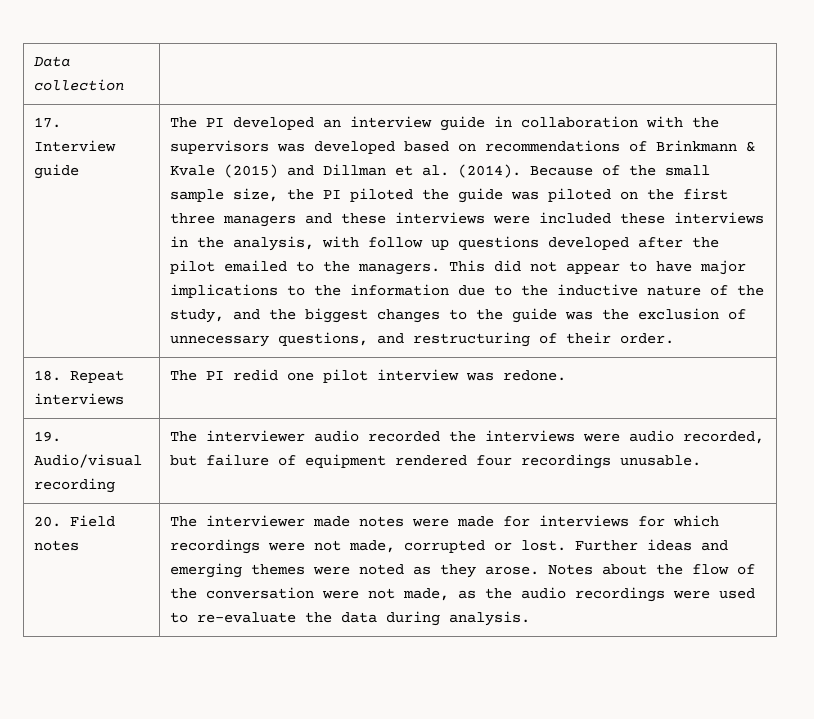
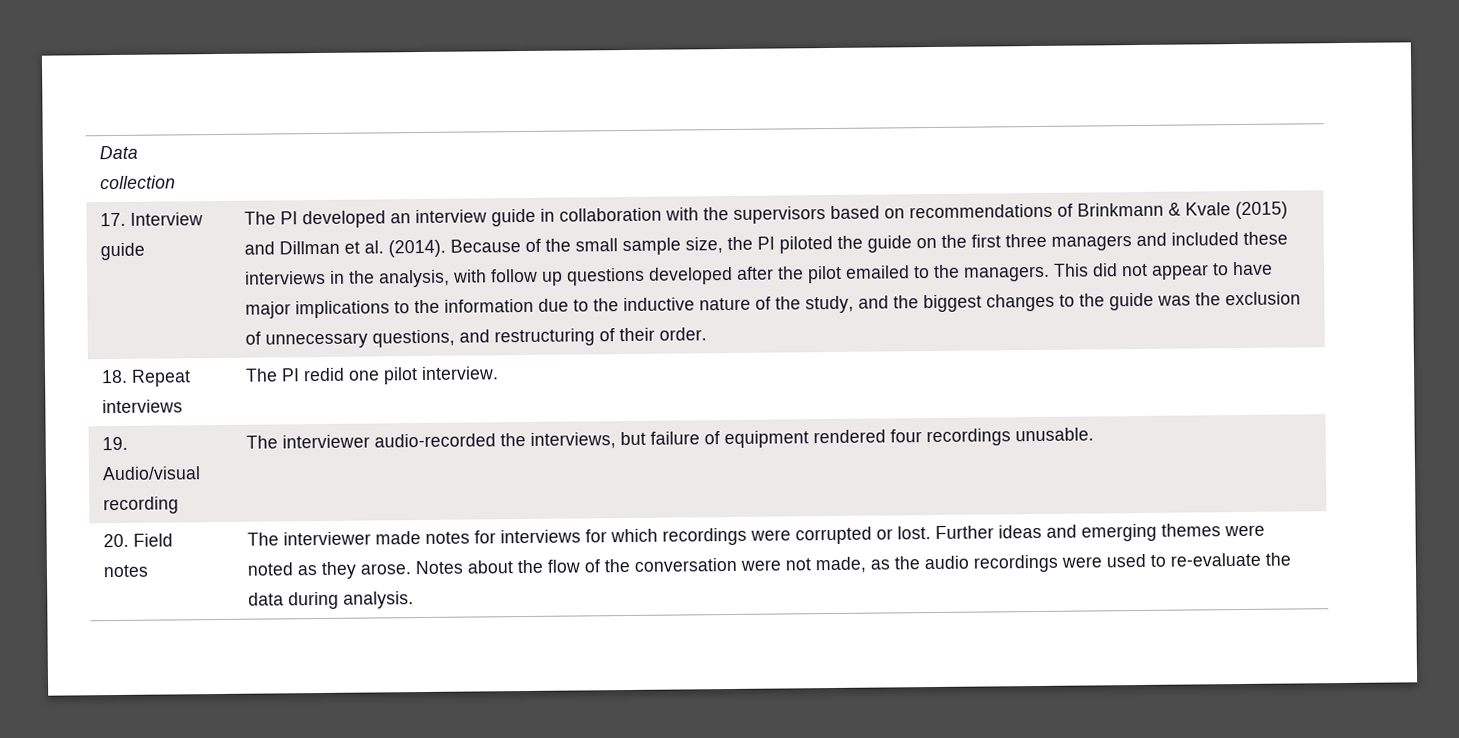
[276,141,395,154] was developed -> (826, 215) none
[510,188,611,202] was piloted -> (912, 244) none
[340,212,530,224] these interviews were -> (1167, 239) none
[376,369,566,381] interview was redone. -> [420,366,499,381] interview.
[313,430,764,444] audio recorded the interviews were audio recorded, -> [373,432,616,449] audio-recorded the interviews,
[411,516,494,527] were made -> (470, 537) none
[313,540,395,553] not made, -> (791, 535) none

